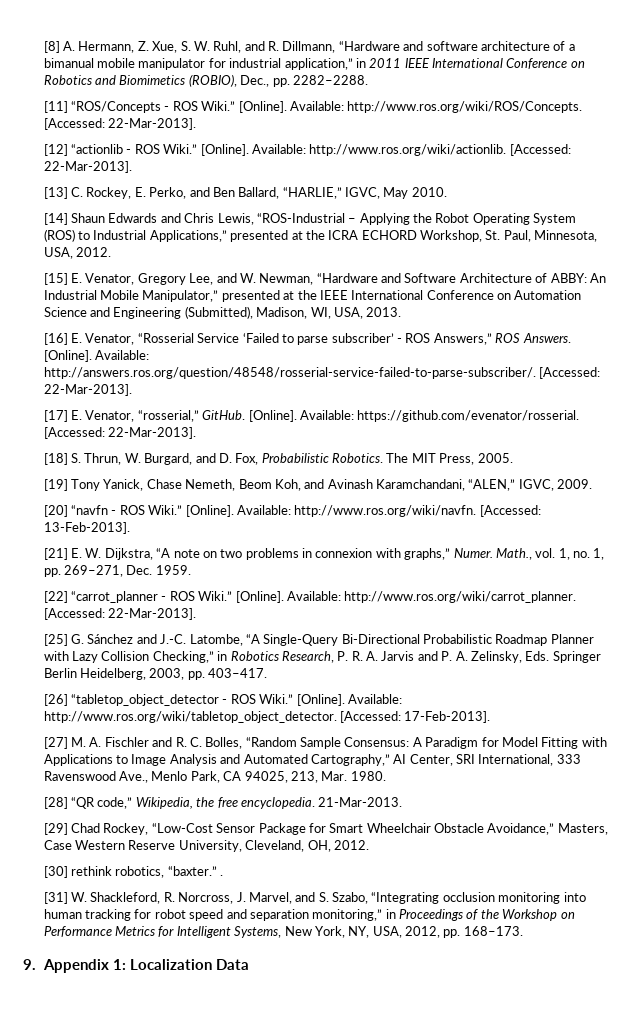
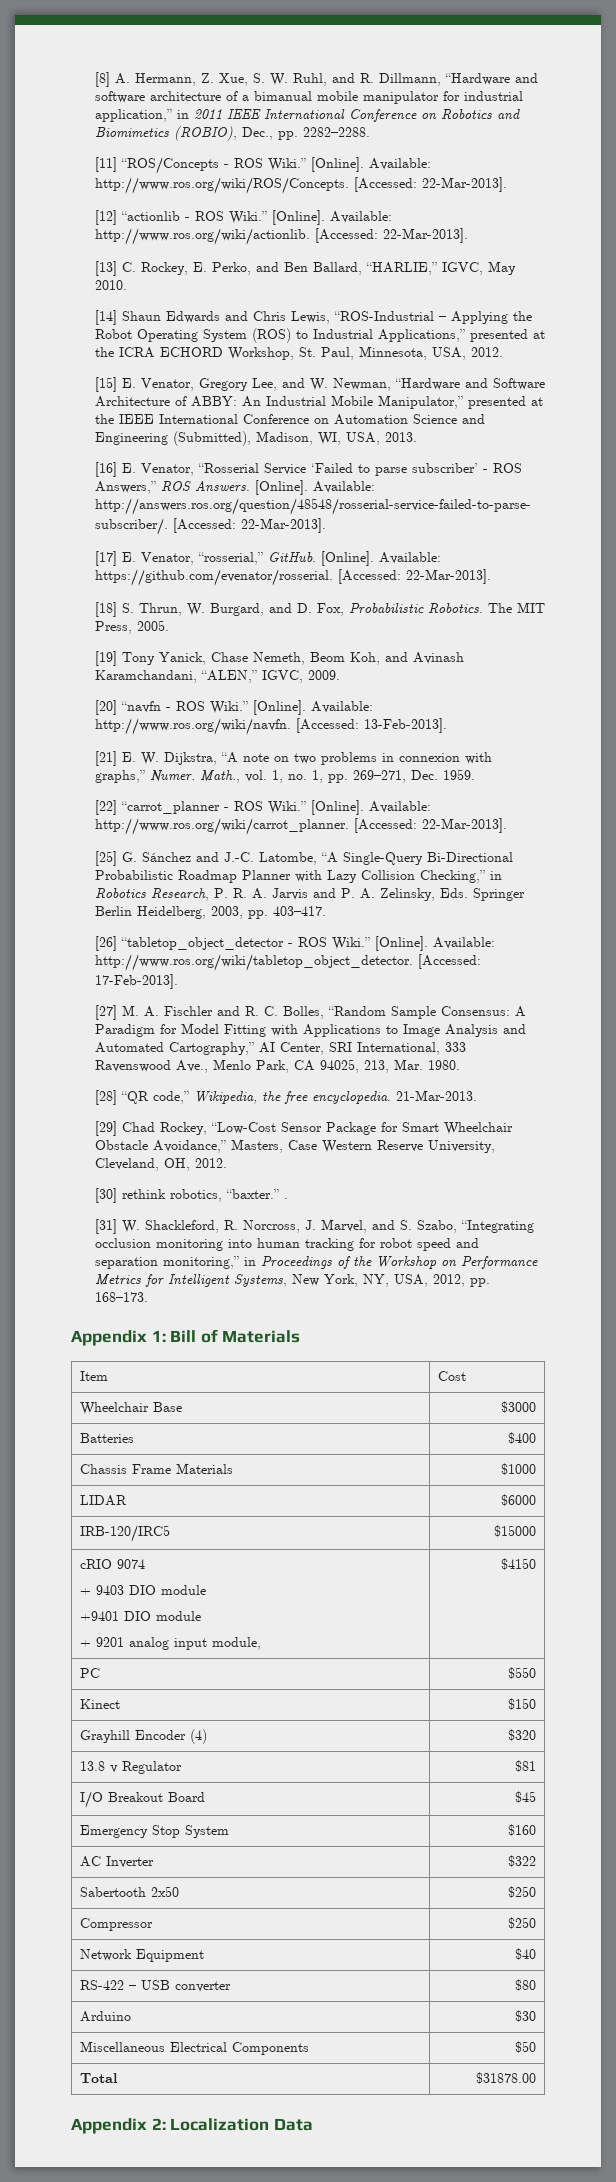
[23,959,36,970] 9. -> (148, 1297) none
(126, 964) none -> [170,1329,301,1343] [79,1371,108,1381] [437,1371,466,1381] [79,1402,182,1415] [501,1401,537,1413] [79,1433,134,1443] [508,1432,537,1444] [79,1463,233,1474] [501,1463,537,1475] [79,1495,127,1506] [501,1494,537,1506] [79,1525,170,1542] [494,1525,537,1537] [79,1559,145,1569] [79,1585,206,1595] [79,1611,201,1621] [79,1637,261,1650] [501,1558,537,1570] [79,1668,100,1678] [508,1667,537,1679] [79,1699,120,1709] [508,1698,537,1710] [79,1729,207,1744] [508,1729,537,1741] [79,1761,182,1774] [515,1760,537,1772] [79,1791,205,1808] [515,1791,537,1803] [79,1825,229,1838] [508,1824,537,1836] [79,1856,154,1868] [508,1855,537,1867] [79,1886,179,1897] [508,1886,537,1898] [79,1918,153,1931] [508,1917,537,1929] [79,1949,204,1962] [515,1948,537,1960] [79,1980,231,1992] [515,1979,537,1991] [79,2011,131,2022] [515,2010,537,2022] [79,2041,309,2055] [515,2041,537,2053] [79,2073,118,2083] [476,2072,537,2084] [71,2118,166,2134] Bill of Materials // Item | Cost // Wheelchair Base | $3000 // Batteries | $400 // Chassis Frame Materials | $1000 // LIDAR | $6000 // IRB-120/IRC5 | $15000 // cRIO 9074 // + 9403 DIO module // +9401 DIO module // + 9201 analog input module, | $4150 // PC | $550 // Kinect | $150 // Grayhill Encoder (4) | $320 // 13.8 v Regulator | $81 // I/O Breakout Board | $45 // Emergency Stop System | $160 // AC Inverter | $322 // Sabertooth 2x50 | $250 // Compressor | $250 // Network Equipment | $40 // RS-422 – USB converter | $80 // Arduino | $30 // Miscellaneous Electrical Components | $50 // Total | $31878.00 // Appendix 2:

